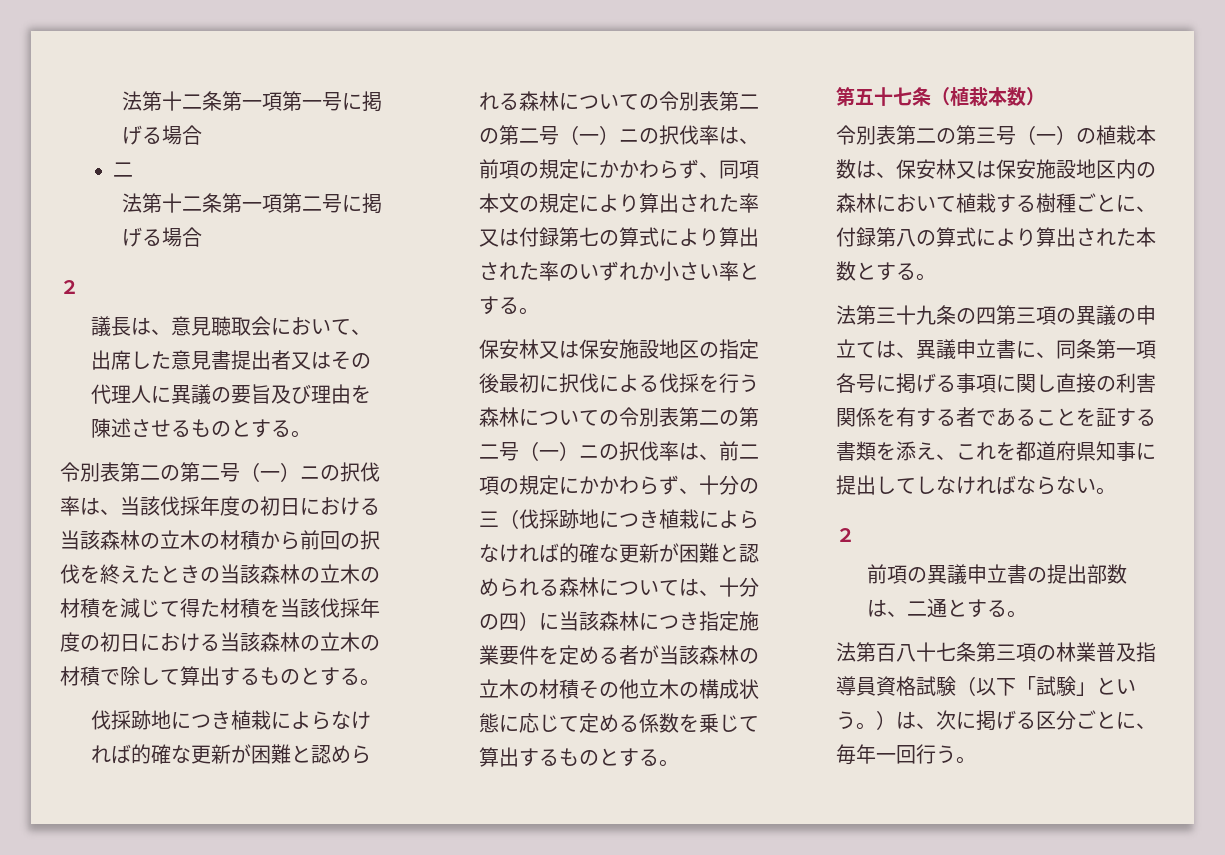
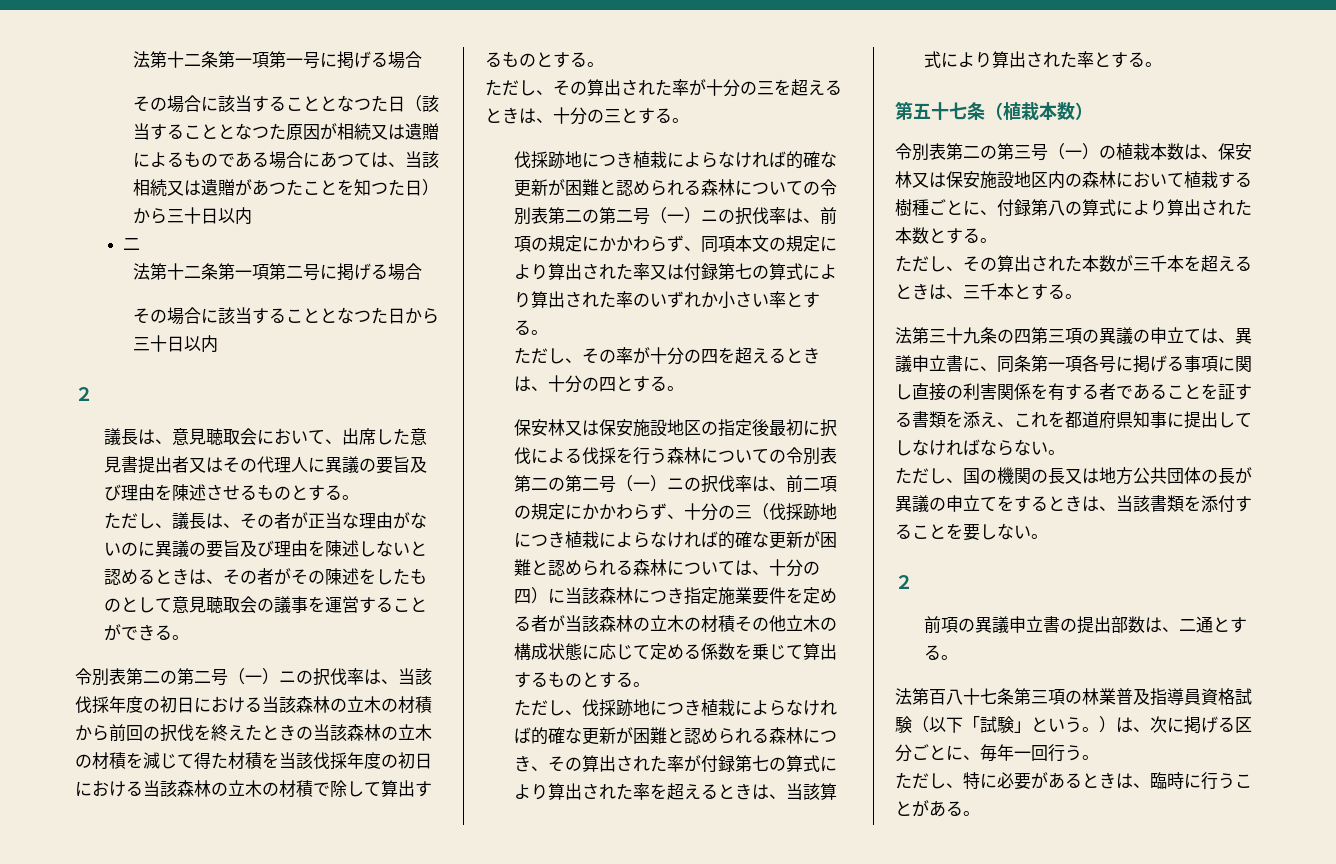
(203, 135) none -> [133,95,440,113] [133,123,440,140] [133,151,440,169] [133,179,440,196] [133,207,253,225] // その場合に該当することとなつた日（該当することとなつた原因が相続又は遺贈によるものである場合にあつては、当該相続又は遺贈があつたことを知つた日）から三十日以内
(203, 237) none -> [133,307,440,325] [133,335,219,353] // その場合に該当することとなつた日から三十日以内
(312, 434) none -> [104,512,428,529] [104,540,428,558] [104,568,428,585] [104,596,428,613] [104,624,190,641] // ただし、議長は、その者が正当な理由がないのに異議の要旨及び理由を陳述しないと認めるときは、その者がその陳述をしたものとして意見聴取会の議事を運営することができる。
(380, 682) none -> [485,79,842,97] [485,107,689,125] // ただし、その算出された率が十分の三を超えるときは、十分の三とする。
(540, 311) none -> [514,347,821,365] [514,375,685,393] // ただし、その率が十分の四を超えるときは、十分の四とする。
(680, 763) none -> [514,699,838,717] [514,727,838,745] [514,755,838,773] [514,783,838,800] [924,51,1163,68] // ただし、伐採跡地につき植栽によらなければ的確な更新が困難と認められる森林につき、その算出された率が付録第七の算式により算出された率を超えるときは、当該算式により算出された率とする。
(936, 277) none -> [895,255,1252,272] [895,283,1082,300] // ただし、その算出された本数が三千本を超えるときは、三千本とする。
(1116, 491) none -> [895,467,1252,485] [895,495,1252,513] [895,523,1048,541] // ただし、国の機関の長又は地方公共団体の長が異議の申立てをするときは、当該書類を添付することを要しない。
(976, 760) none -> [895,772,1252,790] [895,800,980,817] // ただし、特に必要があるときは、臨時に行うことがある。

